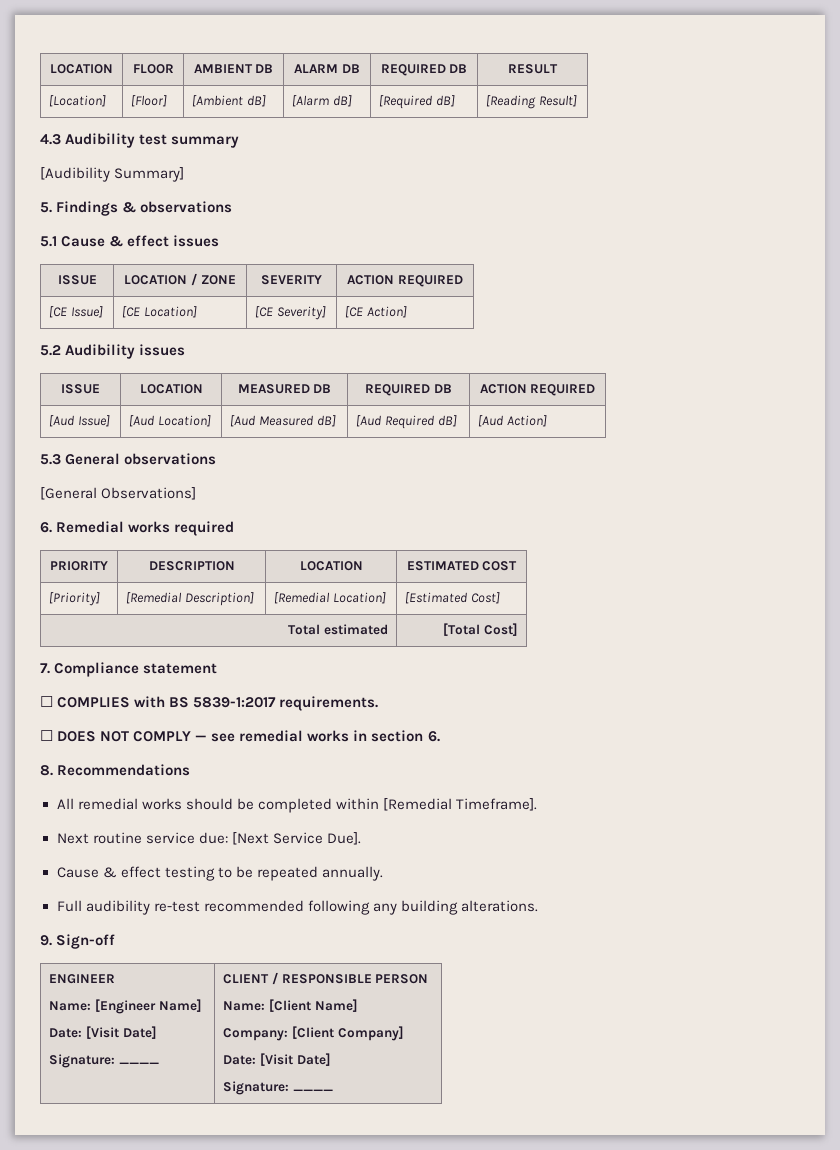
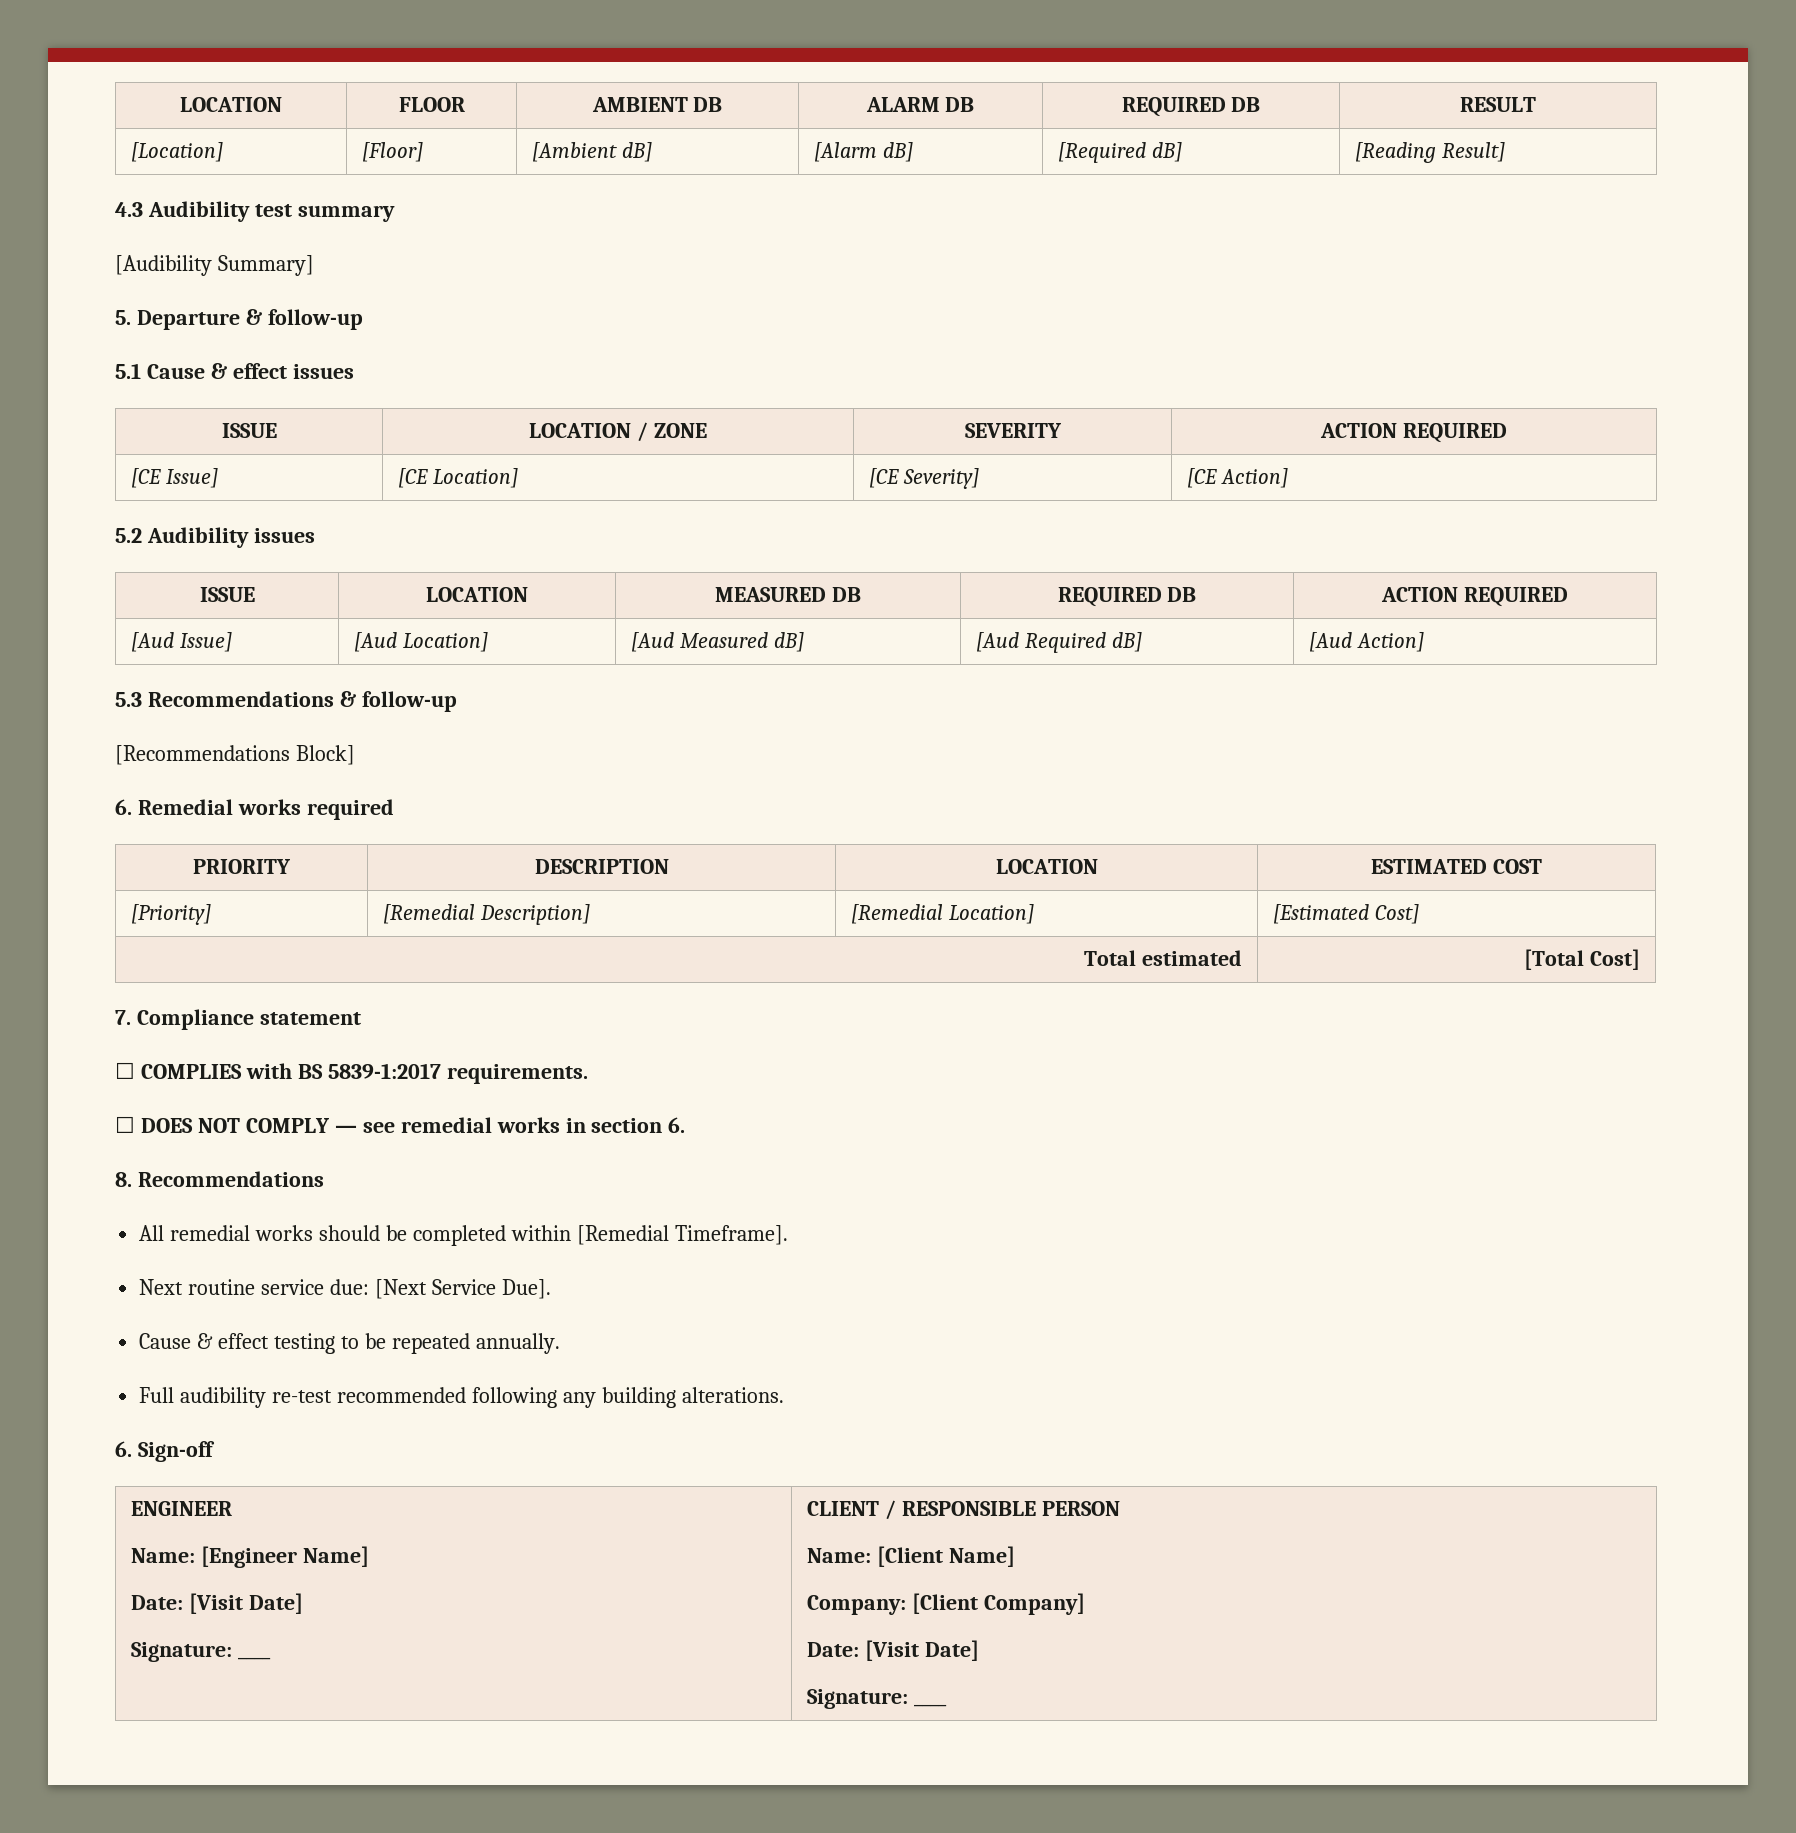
[56,201,233,216] Findings & observations -> [136,309,363,330] Departure & follow-up
[65,453,217,465] [40,487,197,500] General observations // [General Observations] -> [147,691,457,712] [115,745,355,765] Recommendations & follow-up // [Recommendations Block]
[40,935,52,946] 9. -> [115,1441,132,1457] 6.

